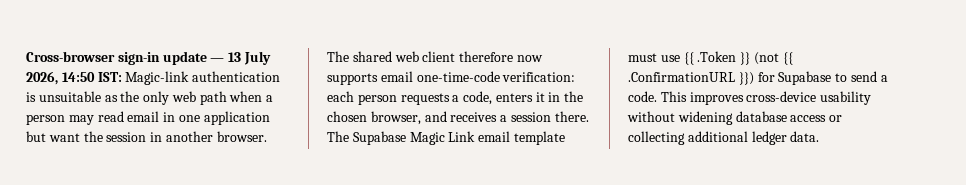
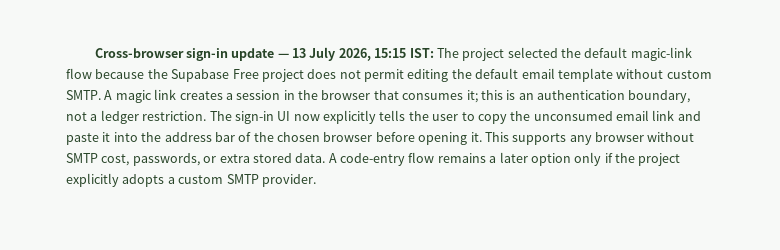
[61,71,281,85] [26,91,274,105] [26,111,270,125] [26,131,267,142] [327,51,543,62] [327,71,576,85] [327,91,584,105] [327,111,589,125] [327,131,565,145] [628,51,793,65] [628,71,888,85] [628,91,872,105] [627,111,843,125] [628,131,820,145] 14:50 IST: Magic-link authentication is unsuitable as the only web path when a person may read email in one application but want the session in another browser. The shared web client therefore now supports email one-time-code verification: each person requests a code, enters it in the chosen browser, and receives a session there. The Supabase Magic Link email template must use {{ .Token }} (not {{ .ConfirmationURL }}) for Supabase to send a code. This improves cross-device usability without widening database access or collecting additional ledger data. -> [374,47,692,61] [66,68,712,82] [66,89,691,103] [66,110,701,124] [66,132,695,145] [66,152,681,166] [66,173,316,187] 15:15 IST: The project selected the default magic-link flow because the Supabase Free project does not permit editing the default email template without custom SMTP. A magic link creates a session in the browser that consumes it; this is an authentication boundary, not a ledger restriction. The sign-in UI now explicitly tells the user to copy the unconsumed email link and paste it into the address bar of the chosen browser before opening it. This supports any browser without SMTP cost, passwords, or extra stored data. A code-entry flow remains a later option only if the project explicitly adopts a custom SMTP provider.

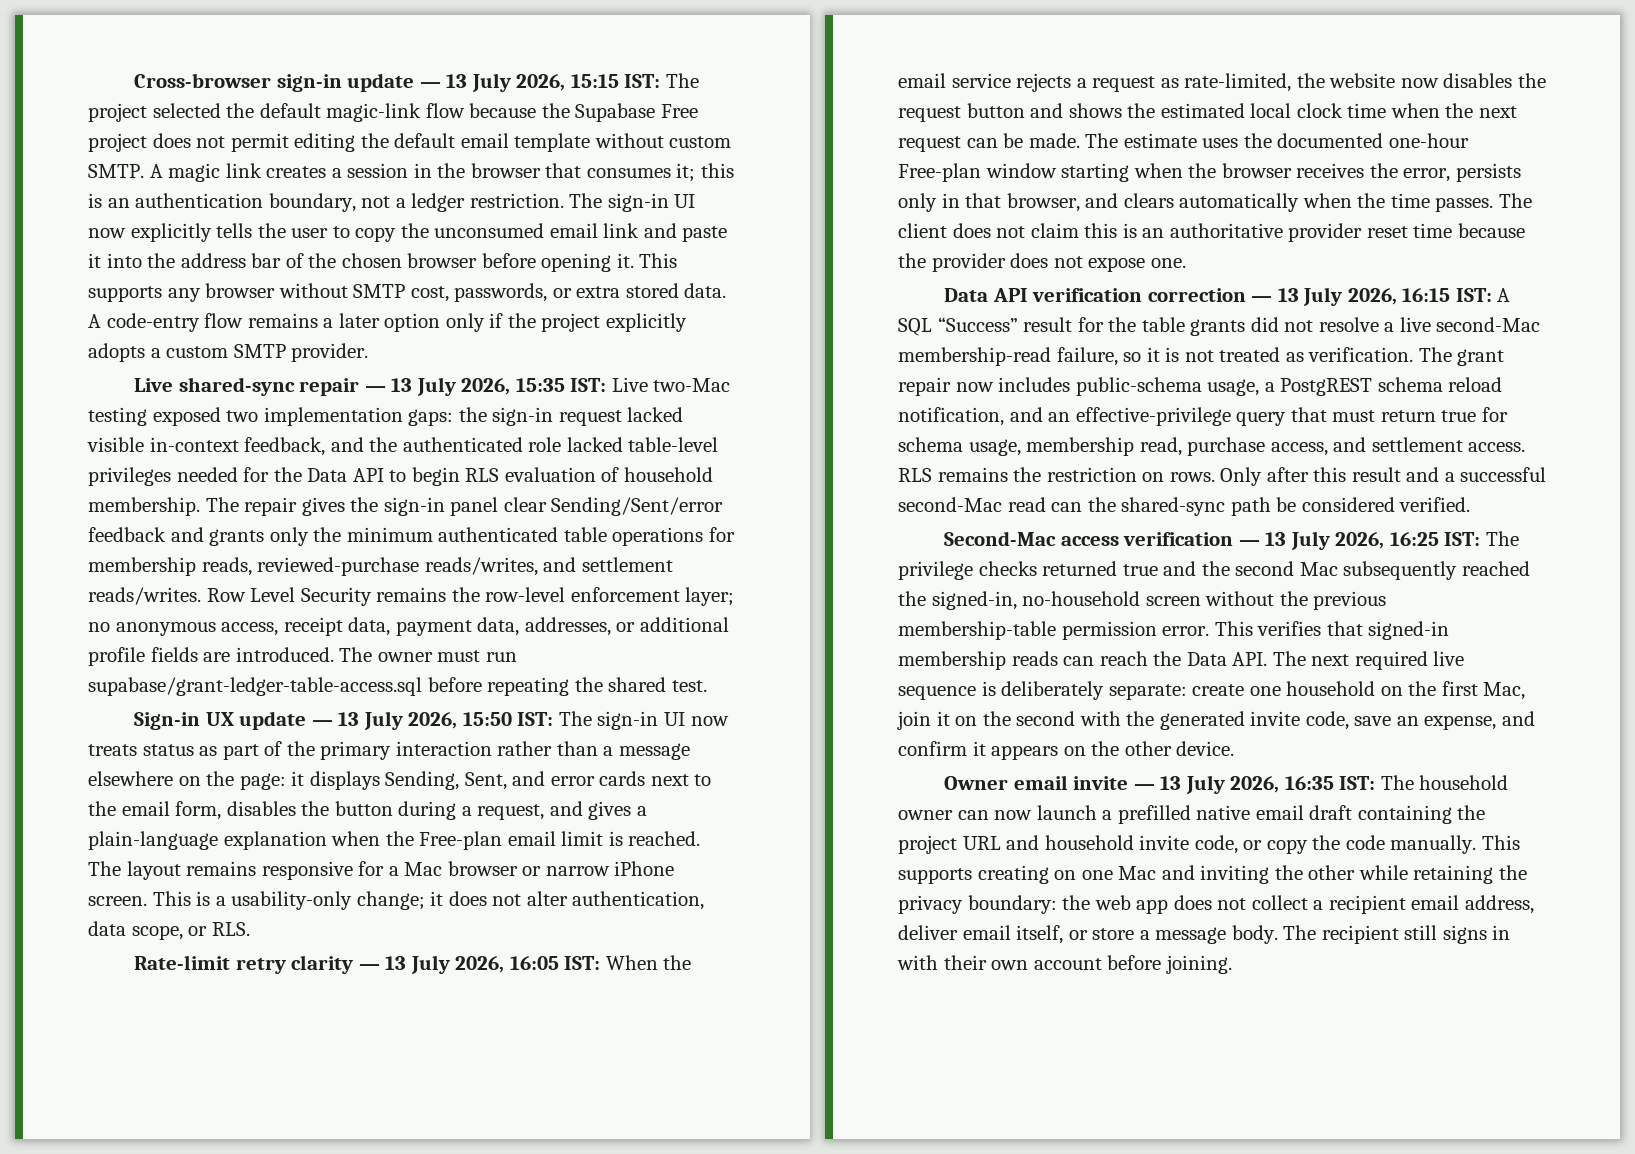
(316, 180) none -> [134,377,731,396] [88,407,684,426] [87,437,719,456] [88,467,713,486] [88,497,724,516] [88,527,735,546] [88,557,673,576] [88,587,735,606] [88,617,729,636] [88,647,517,666] [88,677,707,696] [134,711,729,730] [88,741,690,760] [88,771,712,790] [88,801,647,820] [88,831,701,850] [88,861,675,880] [88,891,705,910] [88,921,250,940] [134,955,692,974] [898,73,1546,92] [898,103,1517,122] [898,133,1469,152] [898,163,1521,182] [898,193,1532,212] [898,223,1525,242] [898,253,1186,272] [944,287,1511,306] [898,317,1541,336] [898,347,1505,366] [898,377,1503,396] [898,407,1508,426] [898,437,1526,456] [898,467,1547,486] [898,497,1471,516] [944,531,1519,550] [898,561,1530,580] [898,591,1387,610] [898,621,1450,640] [898,651,1465,670] [898,681,1526,700] [897,711,1535,730] [898,741,1235,760] [944,775,1509,794] [898,805,1486,824] [898,835,1520,854] [898,865,1527,884] [898,895,1534,914] [898,925,1511,944] [897,955,1232,974] // Live shared-sync repair — 13 July 2026, 15:35 IST: Live two-Mac testing exposed two implementation gaps: the sign-in request lacked visible in-context feedback, and the authenticated role lacked table-level privileges needed for the Data API to begin RLS evaluation of household membership. The repair gives the sign-in panel clear Sending/Sent/error feedback and grants only the minimum authenticated table operations for membership reads, reviewed-purchase reads/writes, and settlement reads/writes. Row Level Security remains the row-level enforcement layer; no anonymous access, receipt data, payment data, addresses, or additional profile fields are introduced. The owner must run supabase/grant-ledger-table-access.sql before repeating the shared test. // Sign-in UX update — 13 July 2026, 15:50 IST: The sign-in UI now treats status as part of the primary interaction rather than a message elsewhere on the page: it displays Sending, Sent, and error cards next to the email form, disables the button during a request, and gives a plain-language explanation when the Free-plan email limit is reached. The layout remains responsive for a Mac browser or narrow iPhone screen. This is a usability-only change; it does not alter authentication, data scope, or RLS. // Rate-limit retry clarity — 13 July 2026, 16:05 IST: When the email service rejects a request as rate-limited, the website now disables the request button and shows the estimated local clock time when the next request can be made. The estimate uses the documented one-hour Free-plan window starting when the browser receives the error, persists only in that browser, and clears automatically when the time passes. The client does not claim this is an authoritative provider reset time because the provider does not expose one. // Data API verification correction — 13 July 2026, 16:15 IST: A SQL “Success” result for the table grants did not resolve a live second-Mac membership-read failure, so it is not treated as verification. The grant repair now includes public-schema usage, a PostgREST schema reload notification, and an effective-privilege query that must return true for schema usage, membership read, purchase access, and settlement access. RLS remains the restriction on rows. Only after this result and a successful second-Mac read can the shared-sync path be considered verified. // Second-Mac access verification — 13 July 2026, 16:25 IST: The privilege checks returned true and the second Mac subsequently reached the signed-in, no-household screen without the previous membership-table permission error. This verifies that signed-in membership reads can reach the Data API. The next required live sequence is deliberately separate: create one household on the first Mac, join it on the second with the generated invite code, save an expense, and confirm it appears on the other device. // Owner email invite — 13 July 2026, 16:35 IST: The household owner can now launch a prefilled native email draft containing the project URL and household invite code, or copy the code manually. This supports creating on one Mac and inviting the other while retaining the privacy boundary: the web app does not collect a recipient email address, deliver email itself, or store a message body. The recipient still signs in with their own account before joining.

